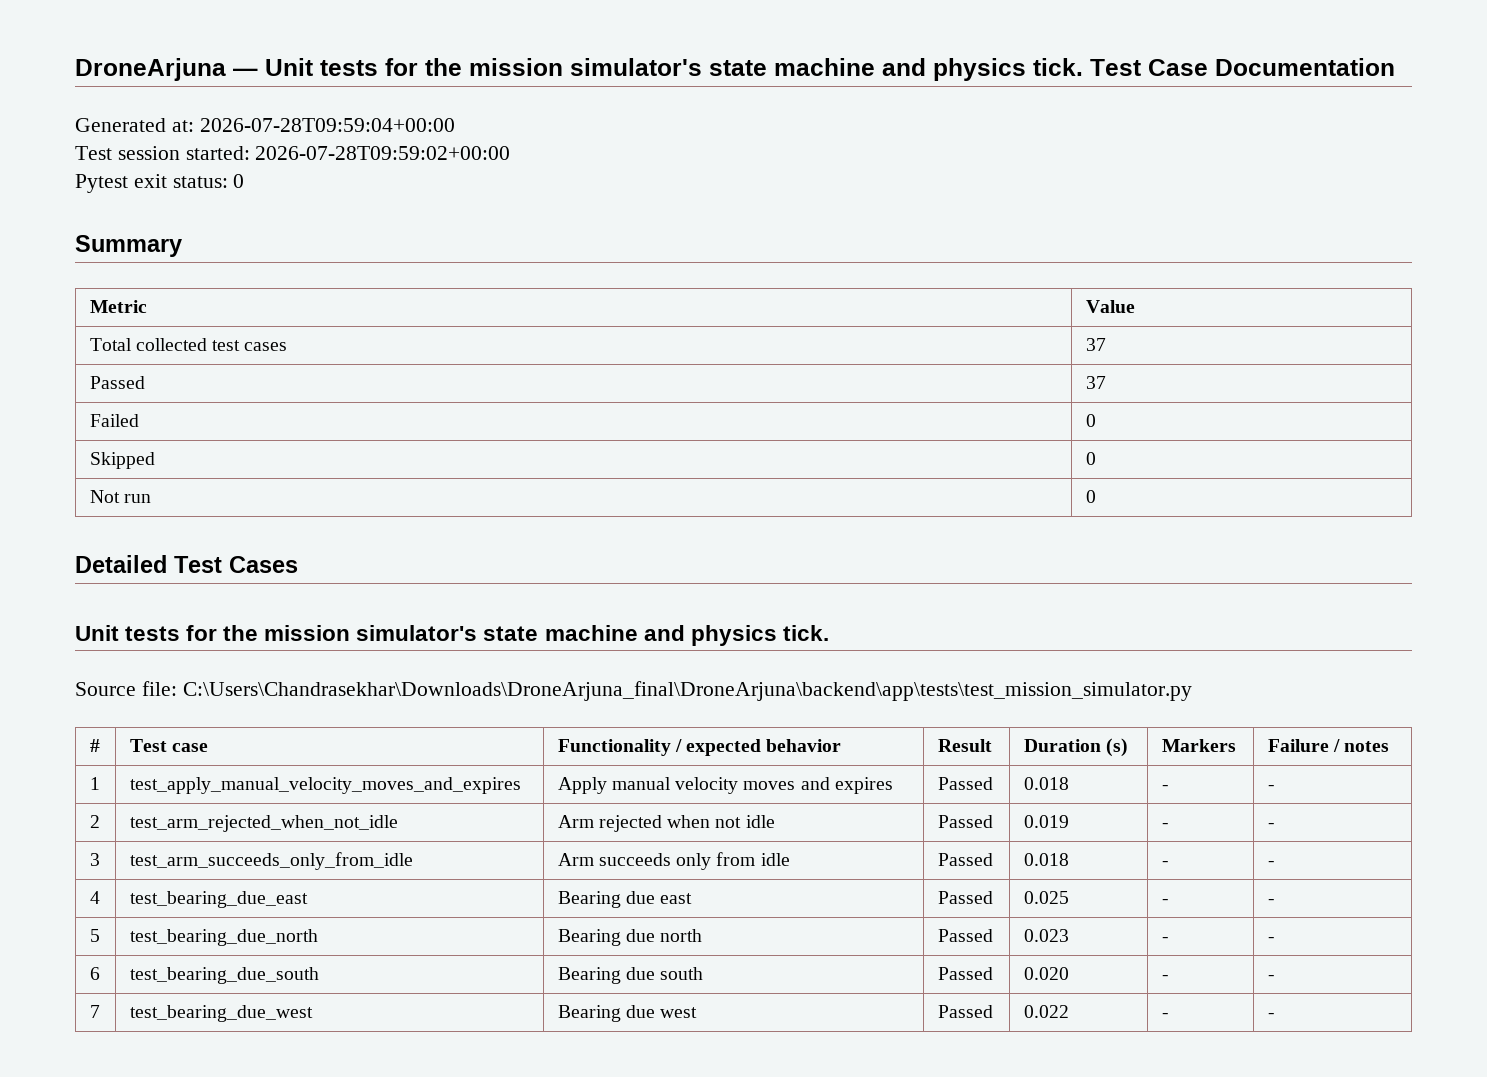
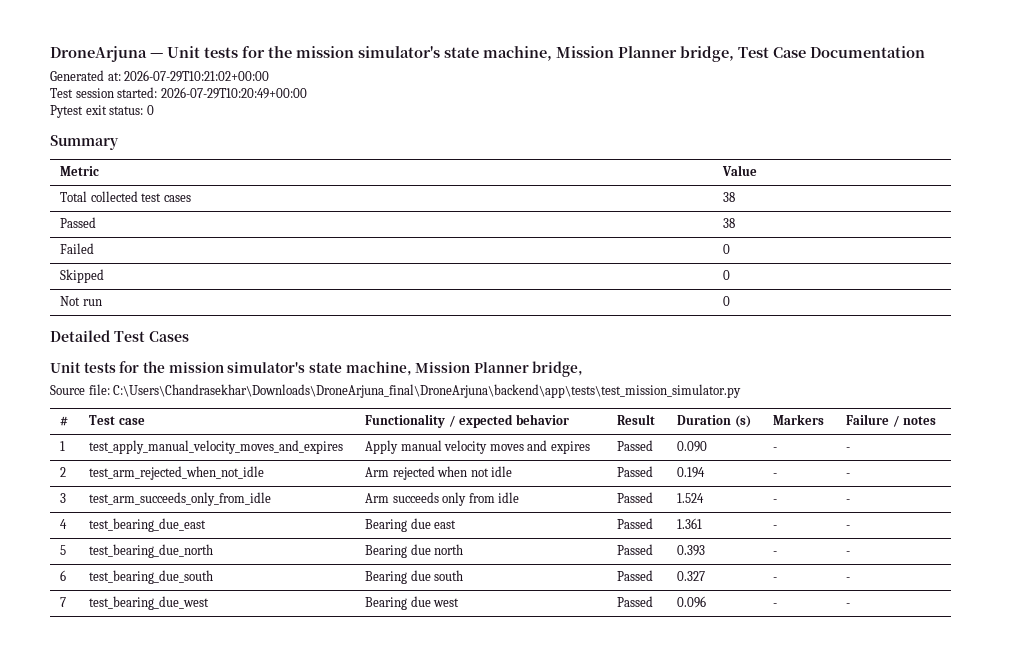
[774,58,1083,81] machine and physics tick. -> [483,46,734,62] machine, Mission Planner bridge,
[199,118,455,132] 2026-07-28T09:59:04+00:00 -> [124,70,270,82] 2026-07-29T10:21:02+00:00
[255,146,511,160] 2026-07-28T09:59:02+00:00 -> [160,87,307,99] 2026-07-29T10:20:49+00:00
[1085,338,1106,351] [89,376,145,389] [1085,376,1106,389] 37 // Passed | 37 -> [723,192,736,202] [60,217,97,228] [723,218,736,228] 38 // Passed | 38
[544,625,829,646] machine and physics tick. -> [345,361,584,377] machine, Mission Planner bridge,
[1023,777,1069,790] 0.018 -> [677,441,708,452] 0.090
[1023,815,1069,828] 0.019 -> [677,467,706,478] 0.194
[1023,853,1069,866] 0.018 -> [677,493,705,503] 1.524
[1023,891,1069,904] 0.025 -> [677,518,703,529] 1.361
[1023,929,1069,942] 0.023 -> [677,545,706,556] 0.393
[1023,967,1069,980] 0.020 -> [677,571,706,581] 0.327
[1023,1005,1069,1018] 0.022 -> [677,596,707,608] 0.096

